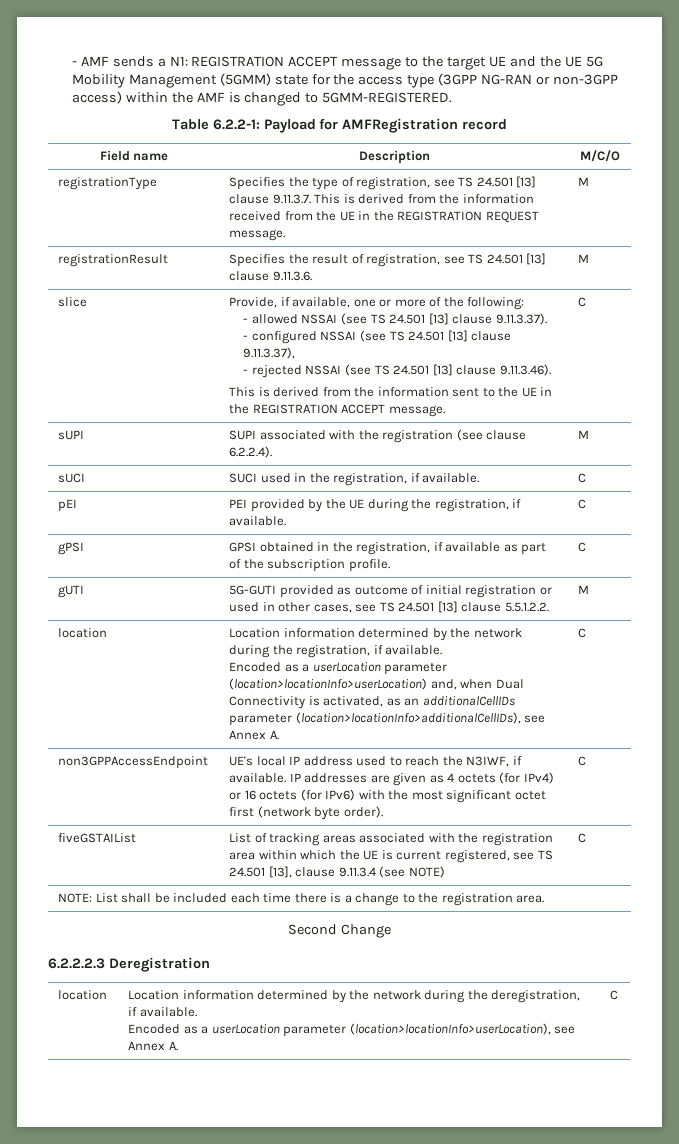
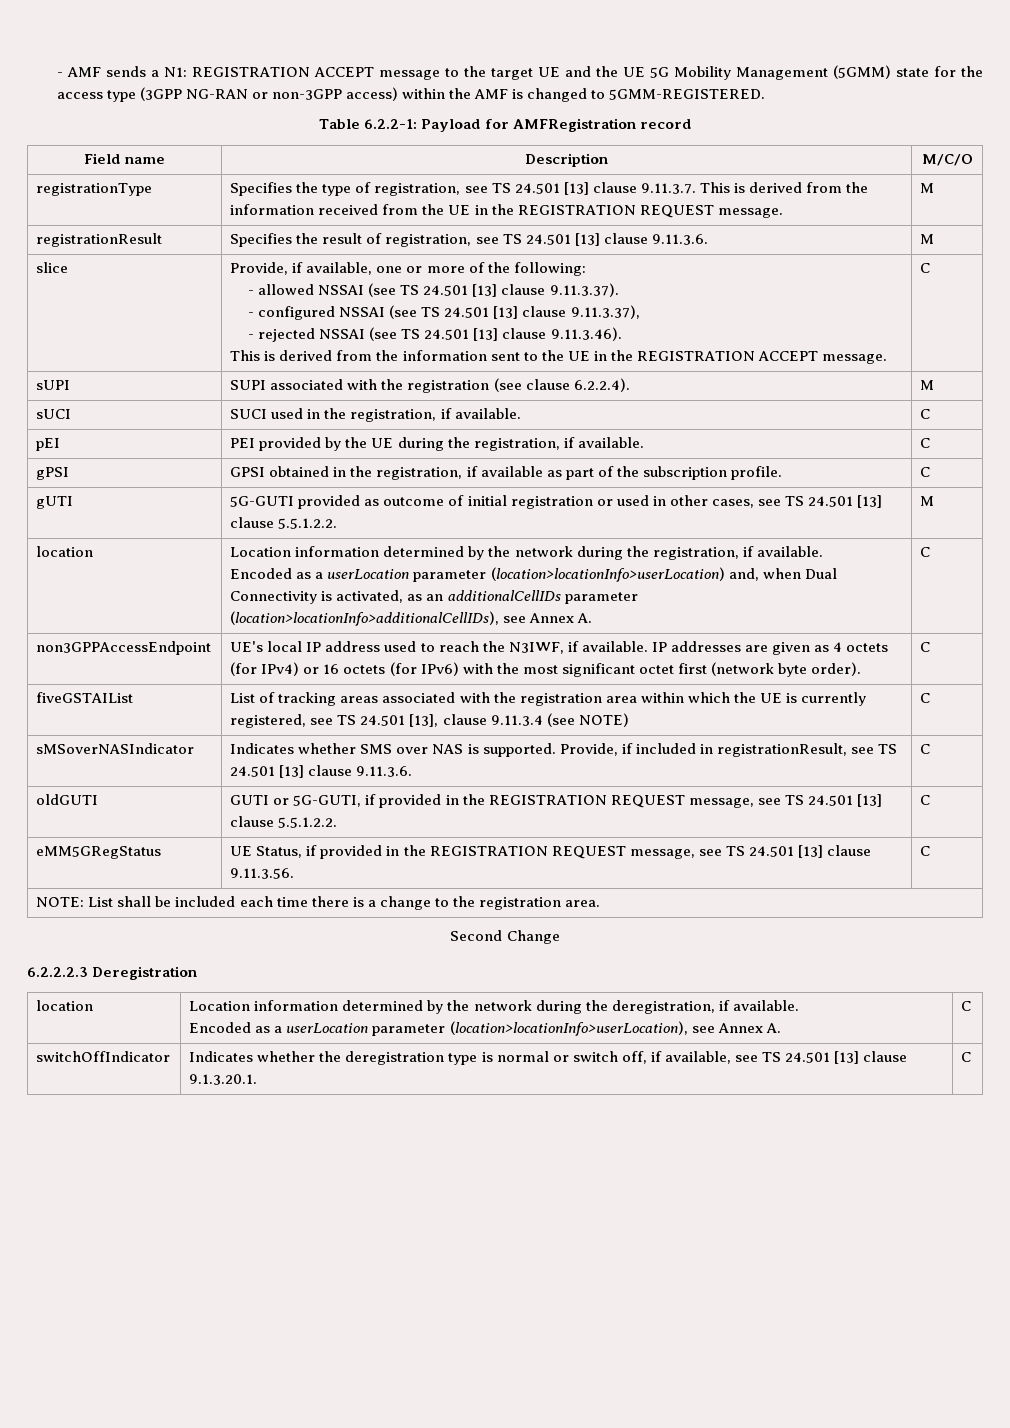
[396,851,442,860] current -> [800,692,866,706] currently
(587, 838) none -> [36,743,195,754] [230,743,897,757] [230,765,413,778] [920,744,931,754] [36,794,99,805] [230,794,882,808] [230,816,338,828] [920,795,931,805] [36,846,162,859] [230,845,871,859] [230,868,295,879] [920,846,931,856] // sMSoverNASIndicator | Indicates whether SMS over NAS is supported. Provide, if included in registrationResult, see TS 24.501 [13] clause 9.11.3.6. | C // oldGUTI | GUTI or 5G-GUTI, if provided in the REGISTRATION REQUEST message, see TS 24.501 [13] clause 5.5.1.2.2. | C // eMM5GRegStatus | UE Status, if provided in the REGISTRATION REQUEST message, see TS 24.501 [13] clause 9.11.3.56. | C
(619, 995) none -> [36,1051,171,1062] [189,1051,908,1065] [189,1074,258,1085] [961,1052,972,1062] // switchOffIndicator | Indicates whether the deregistration type is normal or switch off, if available, see TS 24.501 [13] clause 9.1.3.20.1. | C

